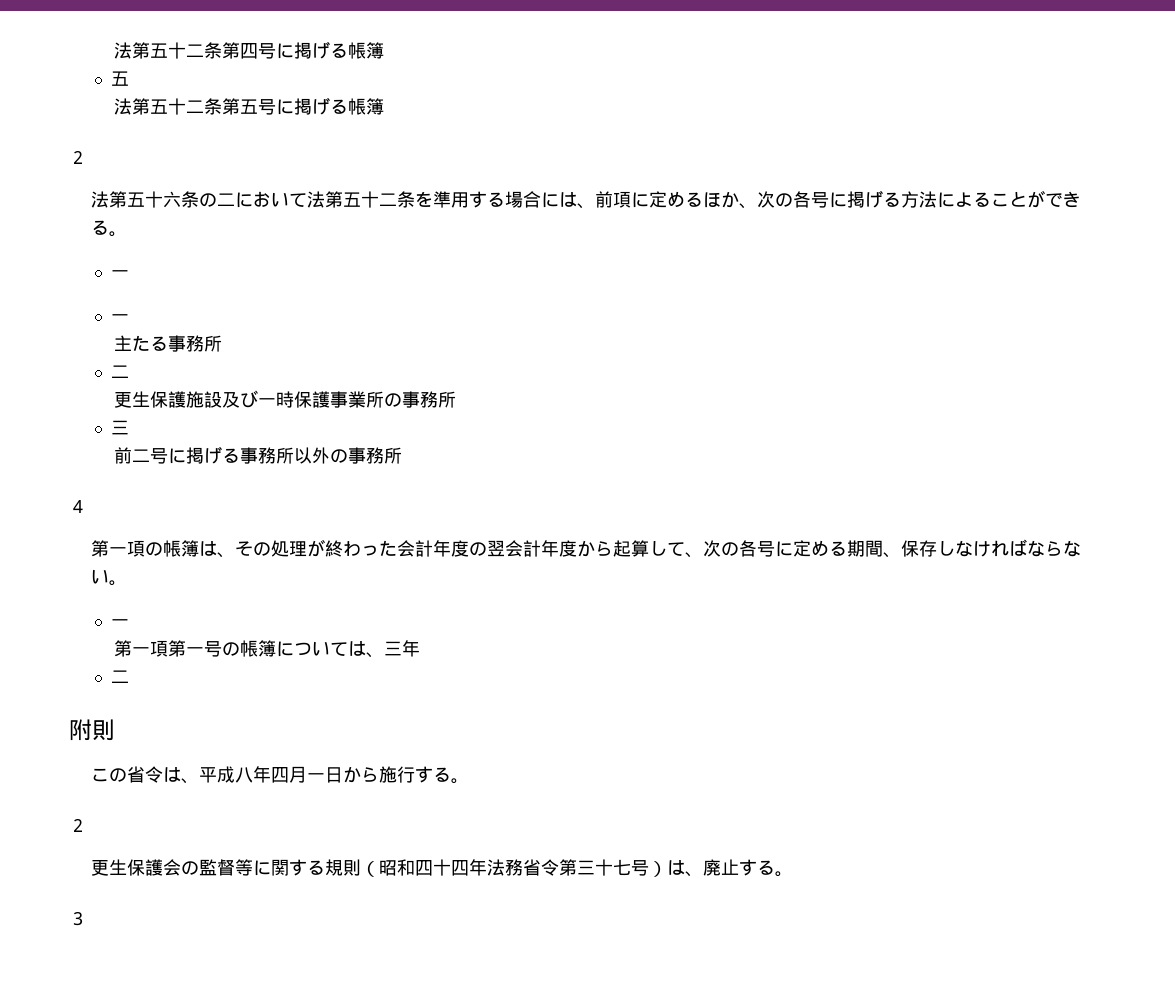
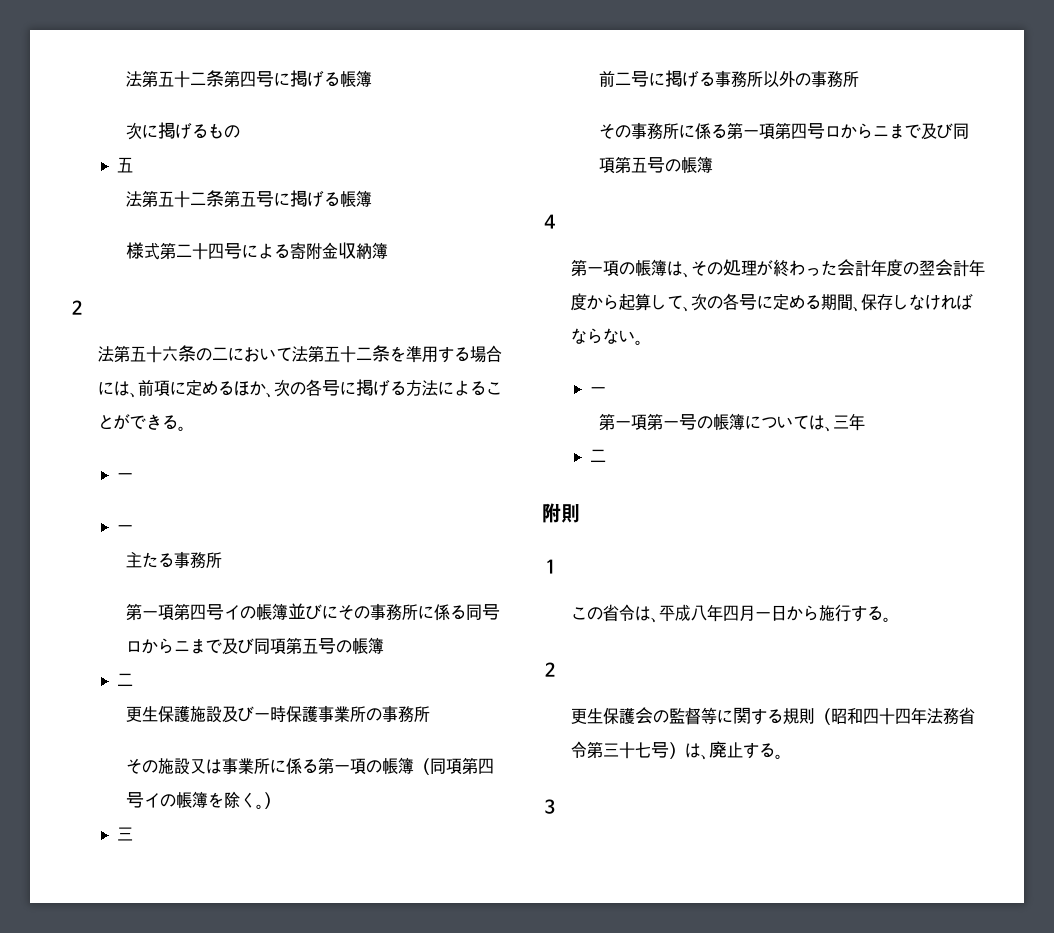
(384, 50) none -> [126,122,241,140] // 次に掲げるもの
(384, 106) none -> [126,242,389,260] // 様式第二十四号による寄附金収納簿
(222, 343) none -> [126,603,501,621] [126,637,385,655] // 第一項第四号イの帳簿並びにその事務所に係る同号ロからニまで及び同項第五号の帳簿
(456, 399) none -> [126,757,495,775] [126,791,281,809] // その施設又は事業所に係る第一項の帳簿（同項第四号イの帳簿を除く。）
(402, 455) none -> [599,122,970,140] [599,156,714,174] // その事務所に係る第一項第四号ロからニまで及び同項第五号の帳簿
(115, 730) none -> [542,559,558,574] // １

